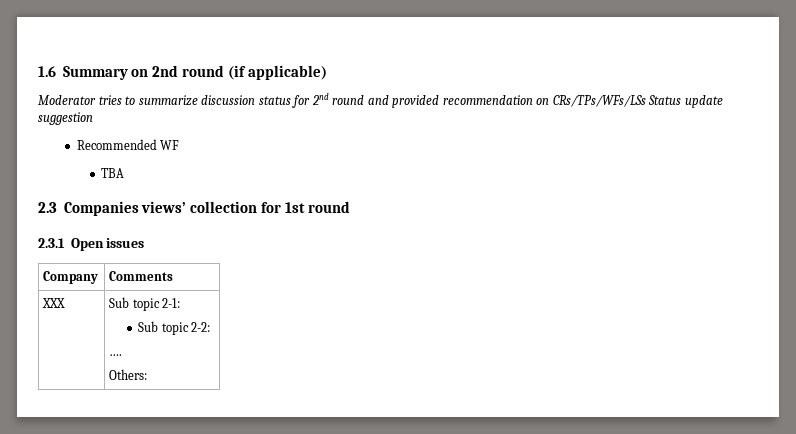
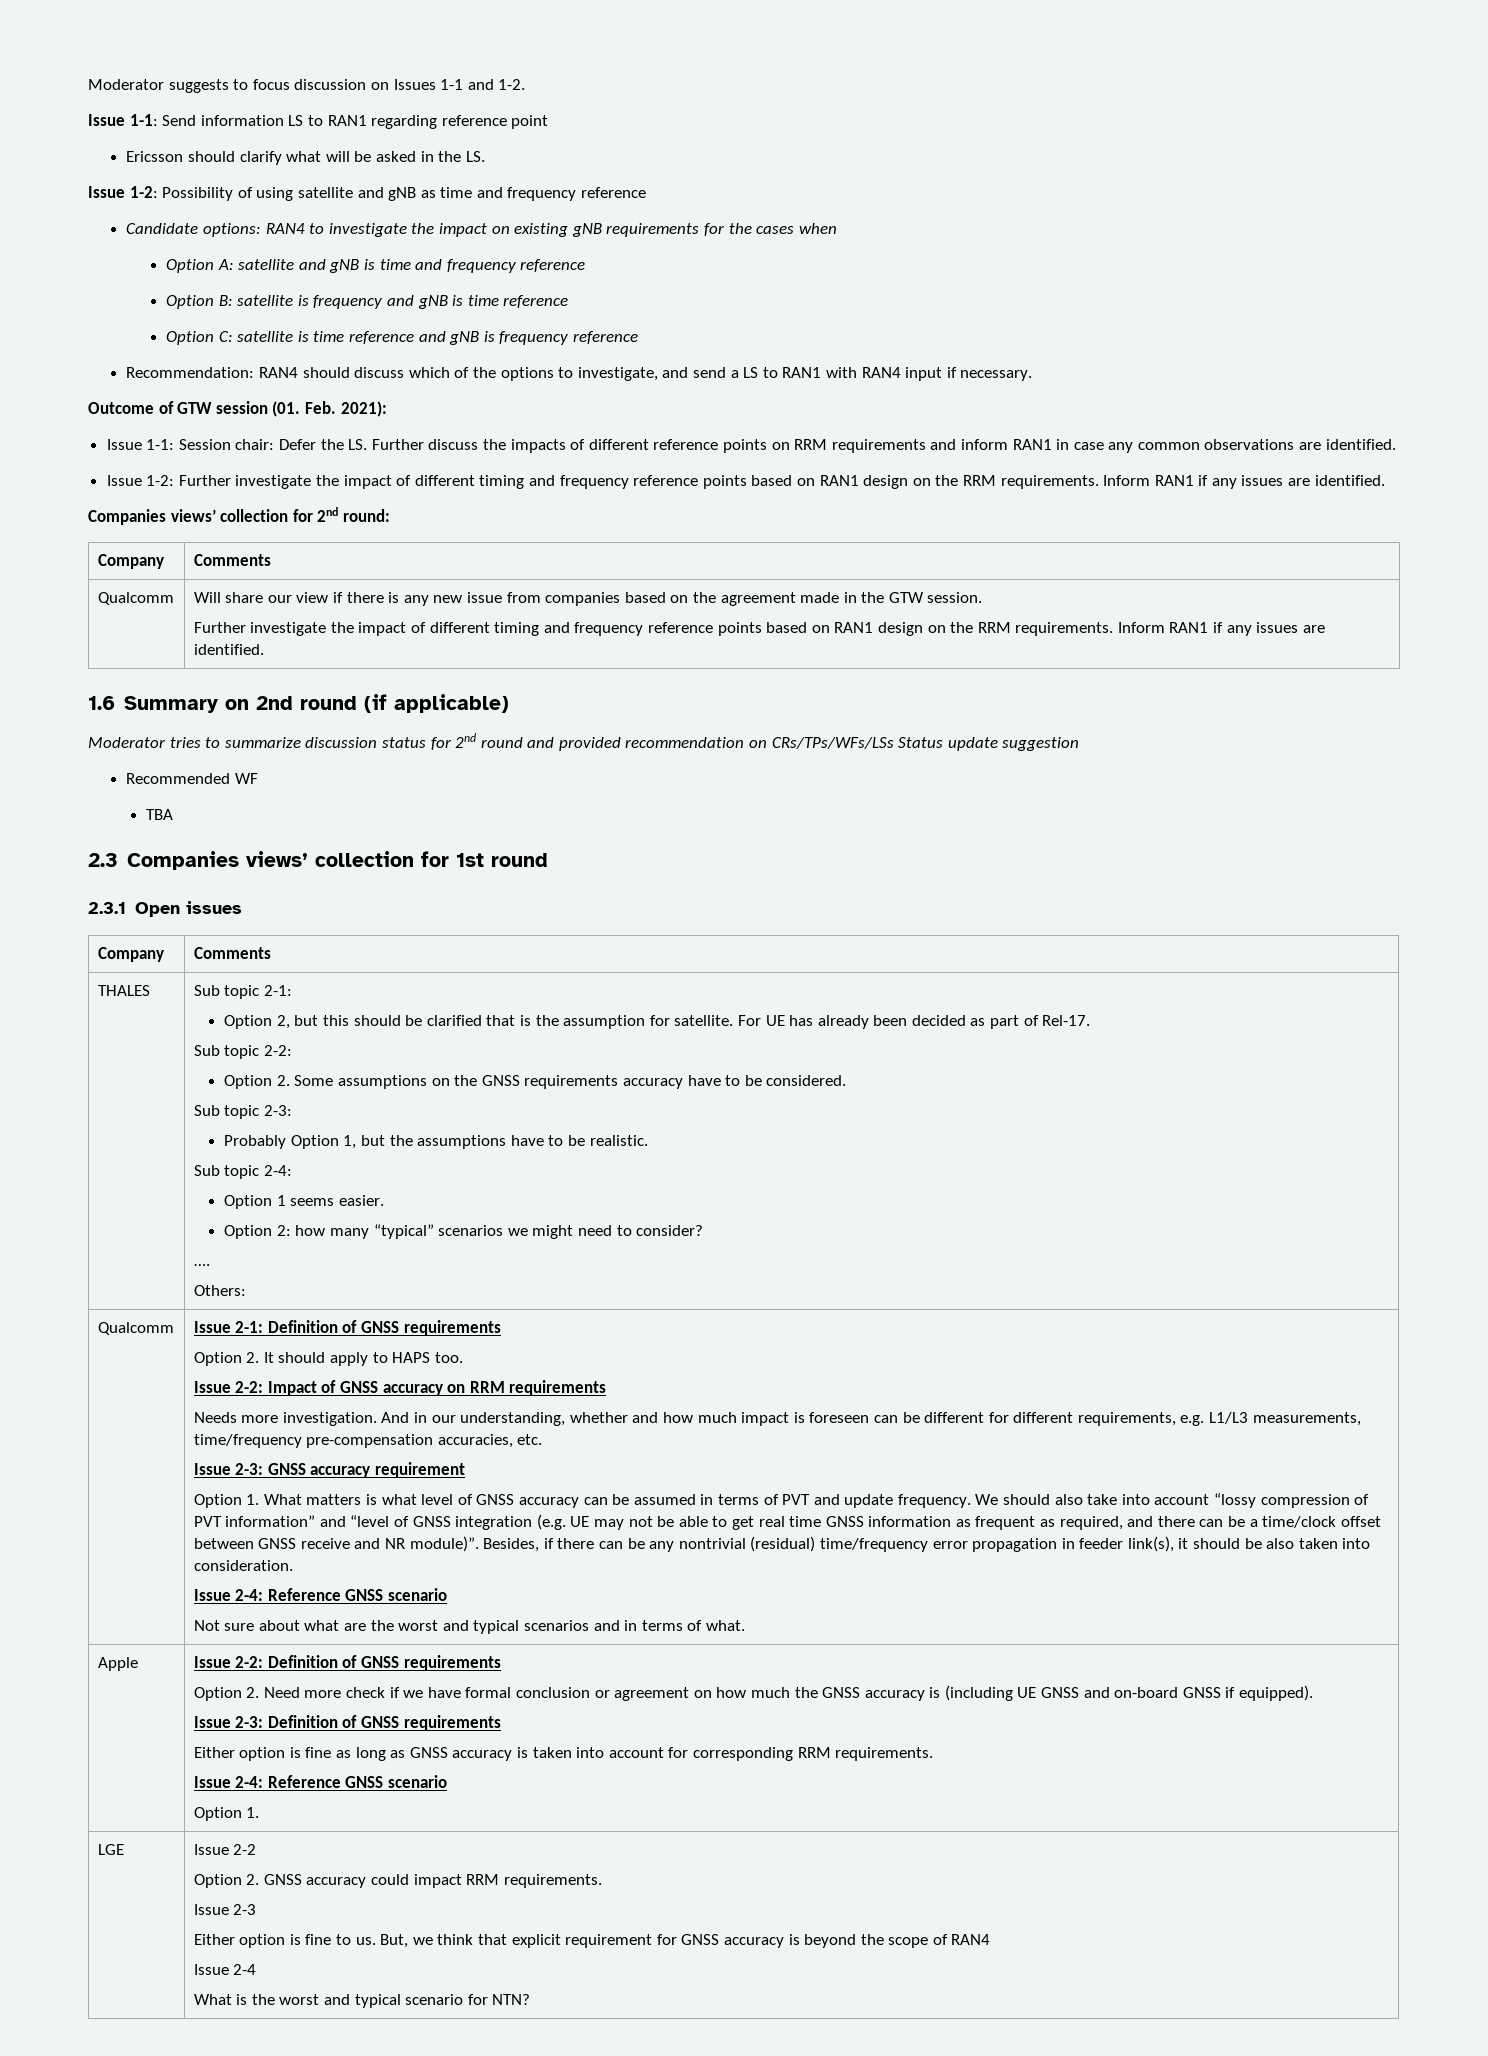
(38, 71) none -> [88,79,526,93] [88,114,549,129] [126,151,485,165] [88,186,647,201] [126,223,837,237] [166,259,586,273] [166,295,569,309] [166,331,638,345] [126,367,1033,381] [88,401,387,417] [106,439,1396,453] [106,475,1385,489] [88,507,390,525] [97,554,164,569] [193,554,271,566] [97,592,174,605] [193,592,983,606] [193,622,1325,636] [193,644,264,655] Moderator suggests to focus discussion on Issues 1-1 and 1-2. // Issue 1-1: Send information LS to RAN1 regarding reference point // Ericsson should clarify what will be asked in the LS. // Issue 1-2: Possibility of using satellite and gNB as time and frequency reference // Candidate options: RAN4 to investigate the impact on existing gNB requirements for the cases when // Option A: satellite and gNB is time and frequency reference // Option B: satellite is frequency and gNB is time reference // Option C: satellite is time reference and gNB is frequency reference // Recommendation: RAN4 should discuss which of the options to investigate, and send a LS to RAN1 with RAN4 input if necessary. // Outcome of GTW session (01. Feb. 2021): // Issue 1-1: Session chair: Defer the LS. Further discuss the impacts of different reference points on RRM requirements and inform RAN1 in case any common observations are identified. // Issue 1-2: Further investigate the impact of different timing and frequency reference points based on RAN1 design on the RRM requirements. Inform RAN1 if any issues are identified. // Companies views’ collection for 2nd round: // Company | Comments // Qualcomm | Will share our view if there is any new issue from companies based on the agreement made in the GTW session. // Further investigate the impact of different timing and frequency reference points based on RAN1 design on the RRM requirements. Inform RAN1 if any issues are identified. //
[42,298,66,308] XXX -> [97,985,150,996] THALES
[138,321,211,335] [109,354,123,356] [109,369,148,380] Sub topic 2-2: // …. // Others: -> [224,1015,1091,1029] [193,1045,292,1059] [224,1075,847,1089] [193,1105,292,1119] [224,1135,648,1149] [193,1165,292,1179] [224,1195,385,1209] [224,1224,704,1239] [193,1264,210,1266] [193,1285,246,1296] [97,1322,174,1335] [193,1320,501,1336] [193,1352,463,1366] [193,1380,607,1396] [193,1412,1361,1426] [193,1434,543,1448] [193,1462,466,1478] [193,1493,1370,1508] [193,1514,1381,1530] [193,1536,1371,1552] [193,1560,293,1571] [193,1588,448,1601] [193,1620,745,1634] [97,1657,138,1671] [193,1655,501,1671] [193,1685,1314,1701] [193,1715,501,1731] [193,1747,934,1761] [193,1775,448,1788] [193,1807,260,1821] [97,1844,124,1855] [193,1844,257,1855] [193,1874,602,1888] [193,1904,257,1915] [193,1934,991,1948] [193,1964,257,1975] [193,1994,531,2008] Option 2, but this should be clarified that is the assumption for satellite. For UE has already been decided as part of Rel-17. // Sub topic 2-2: // Option 2. Some assumptions on the GNSS requirements accuracy have to be considered. // Sub topic 2-3: // Probably Option 1, but the assumptions have to be realistic. // Sub topic 2-4: // Option 1 seems easier. // Option 2: how many “typical” scenarios we might need to consider? // …. // Others: // Qualcomm | Issue 2-1: Definition of GNSS requirements // Option 2. It should apply to HAPS too. // Issue 2-2: Impact of GNSS accuracy on RRM requirements // Needs more investigation. And in our understanding, whether and how much impact is foreseen can be different for different requirements, e.g. L1/L3 measurements, time/frequency pre-compensation accuracies, etc. // Issue 2-3: GNSS accuracy requirement // Option 1. What matters is what level of GNSS accuracy can be assumed in terms of PVT and update frequency. We should also take into account “lossy compression of PVT information” and “level of GNSS integration (e.g. UE may not be able to get real time GNSS information as frequent as required, and there can be a time/clock offset between GNSS receive and NR module)”. Besides, if there can be any nontrivial (residual) time/frequency error propagation in feeder link(s), it should be also taken into consideration. // Issue 2-4: Reference GNSS scenario // Not sure about what are the worst and typical scenarios and in terms of what. // Apple | Issue 2-2: Definition of GNSS requirements // Option 2. Need more check if we have formal conclusion or agreement on how much the GNSS accuracy is (including UE GNSS and on-board GNSS if equipped). // Issue 2-3: Definition of GNSS requirements // Either option is fine as long as GNSS accuracy is taken into account for corresponding RRM requirements. // Issue 2-4: Reference GNSS scenario // Option 1. // LGE | Issue 2-2 // Option 2. GNSS accuracy could impact RRM requirements. // Issue 2-3 // Either option is fine to us. But, we think that explicit requirement for GNSS accuracy is beyond the scope of RAN4 // Issue 2-4 // What is the worst and typical scenario for NTN?

